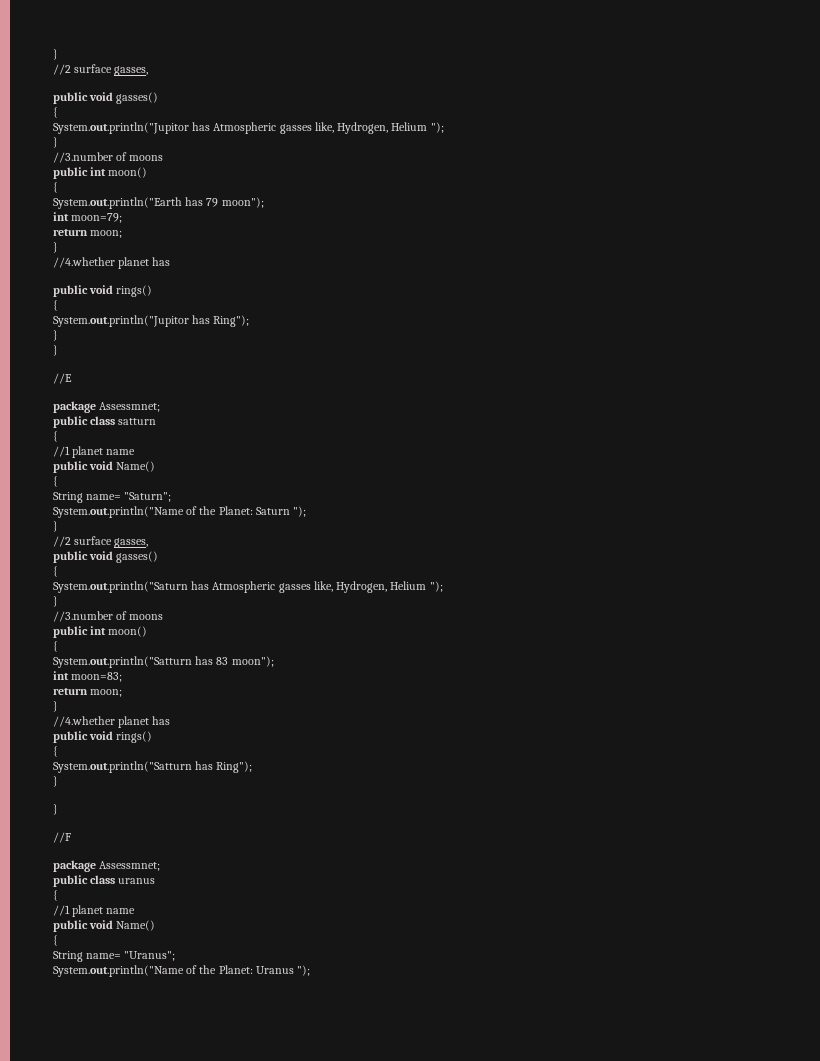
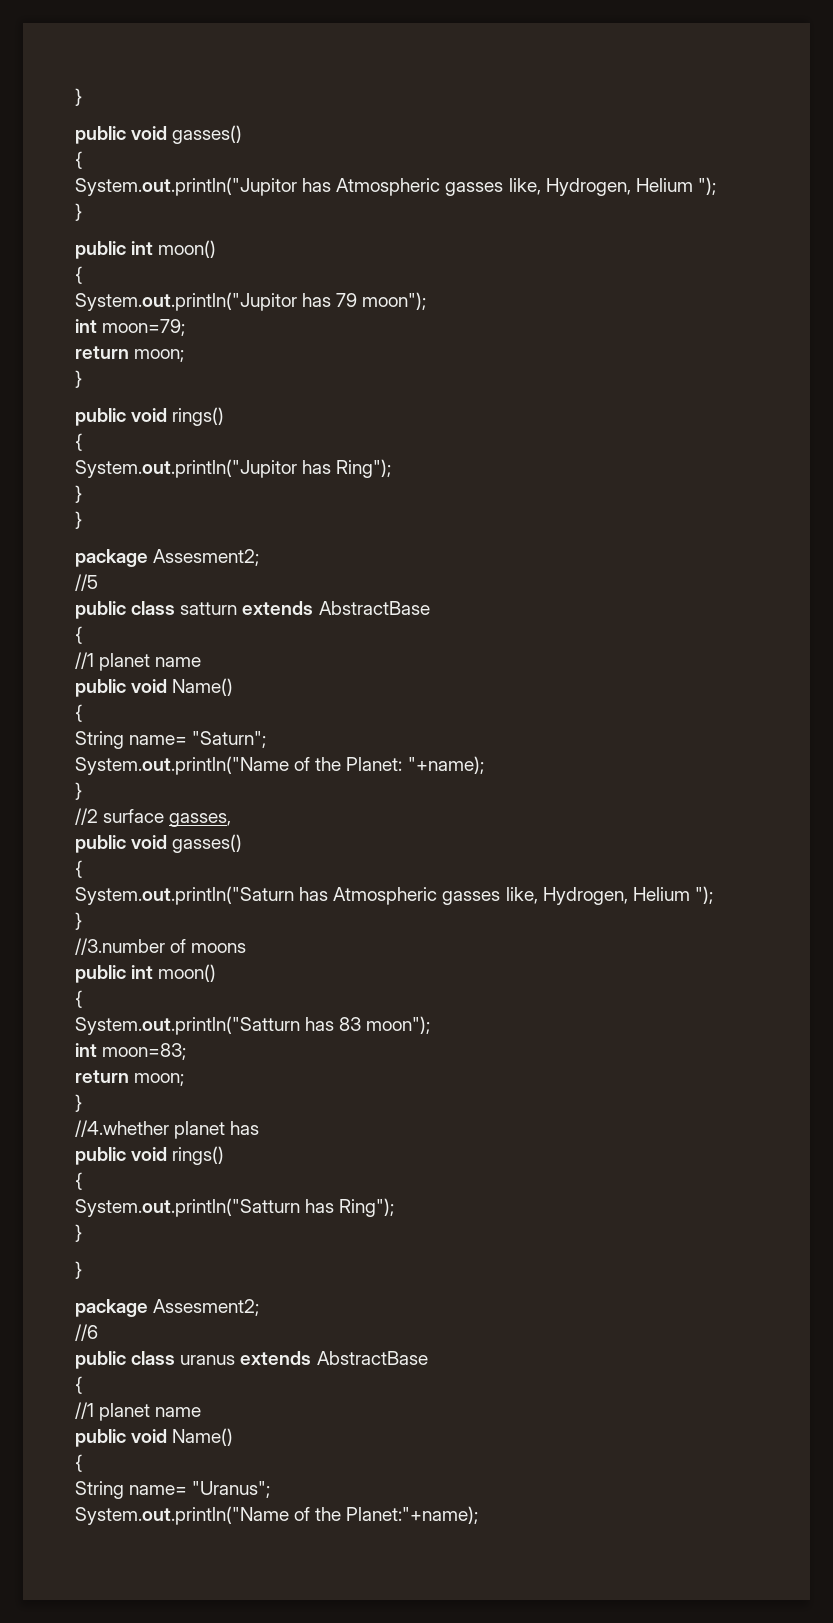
[53,49,58,60] [53,64,149,76] } // //2 surface gasses, -> [75,88,82,106] }
[53,152,164,163] [53,167,148,179] [53,182,58,193] [53,197,182,209] // //3.number of moons // public int moon() // { // System.out.println("Earth -> [75,240,217,259] [75,266,82,284] [75,292,297,311] // public int moon() // { // System.out.println("Jupitor
[53,257,171,269] // //4.whether planet has -> (82, 379) none
[53,373,72,384] [53,401,161,413] //E // package Assessmnet; -> [75,549,260,567] [75,574,98,591] package Assesment2; // //5
(157, 421) none -> [242,601,430,615] extends AbstractBase
[255,506,307,517] Saturn "); -> [407,756,484,774] "+name);
[53,832,71,843] [53,860,161,872] //F // package Assessmnet; -> [75,1299,260,1317] [75,1324,98,1341] package Assesment2; // //6
(156, 881) none -> [240,1351,428,1365] extends AbstractBase
[218,965,311,976] Planet: Uranus "); -> [346,1506,479,1524] Planet:"+name);

